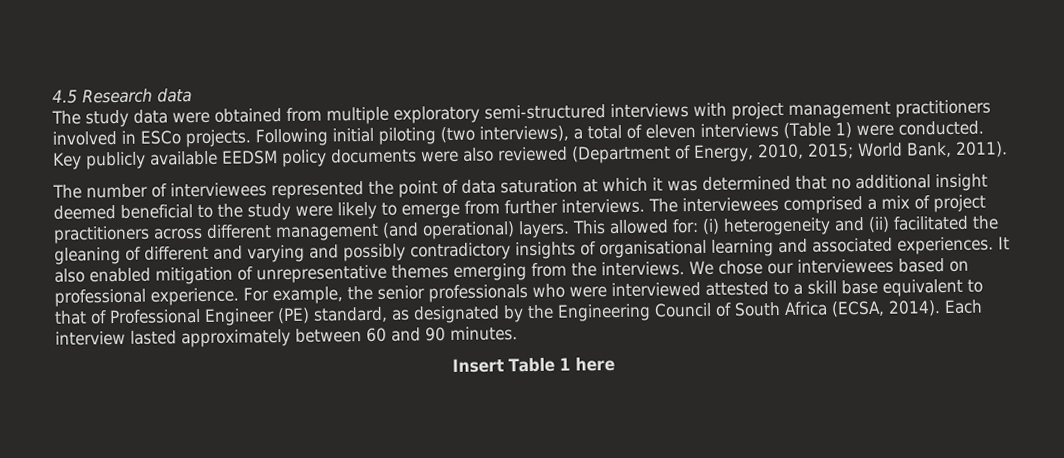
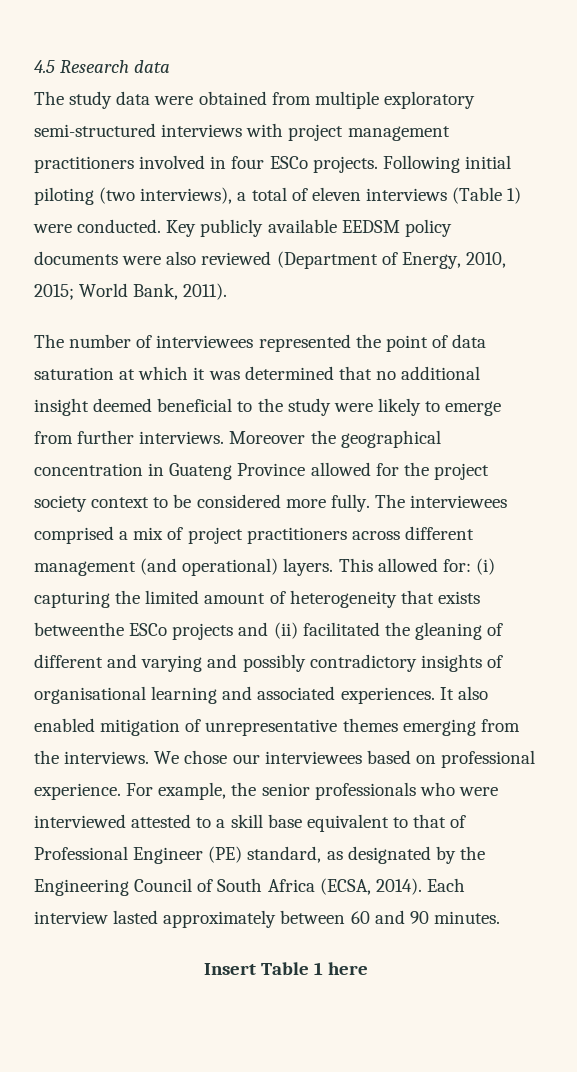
(136, 137) none -> [231,156,265,169] four
(645, 206) none -> [229,430,441,448] [34,462,489,480] [34,494,370,512] Moreover the geographical concentration in Guateng Province allowed for the project society context to be considered more fully.
[723,217,831,236] heterogeneity -> [34,590,480,608] [34,622,234,640] capturing the limited amount of heterogeneity that exists betweenthe ESCo projects

